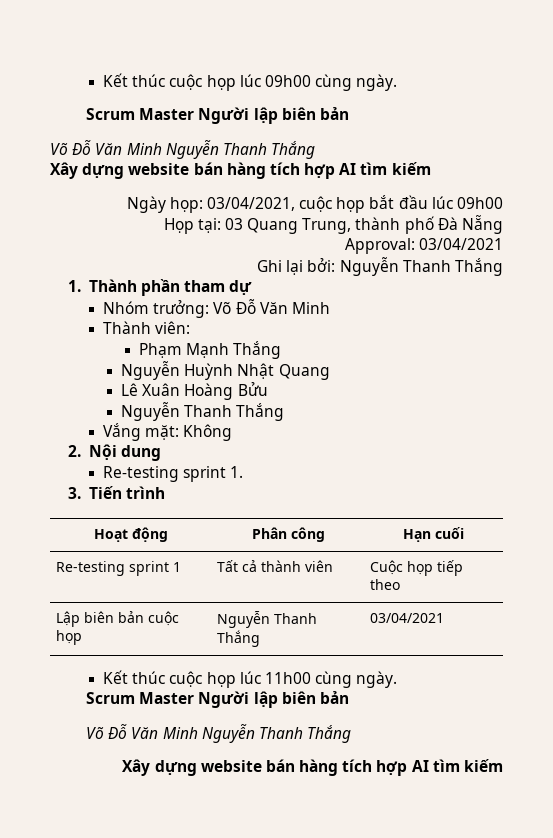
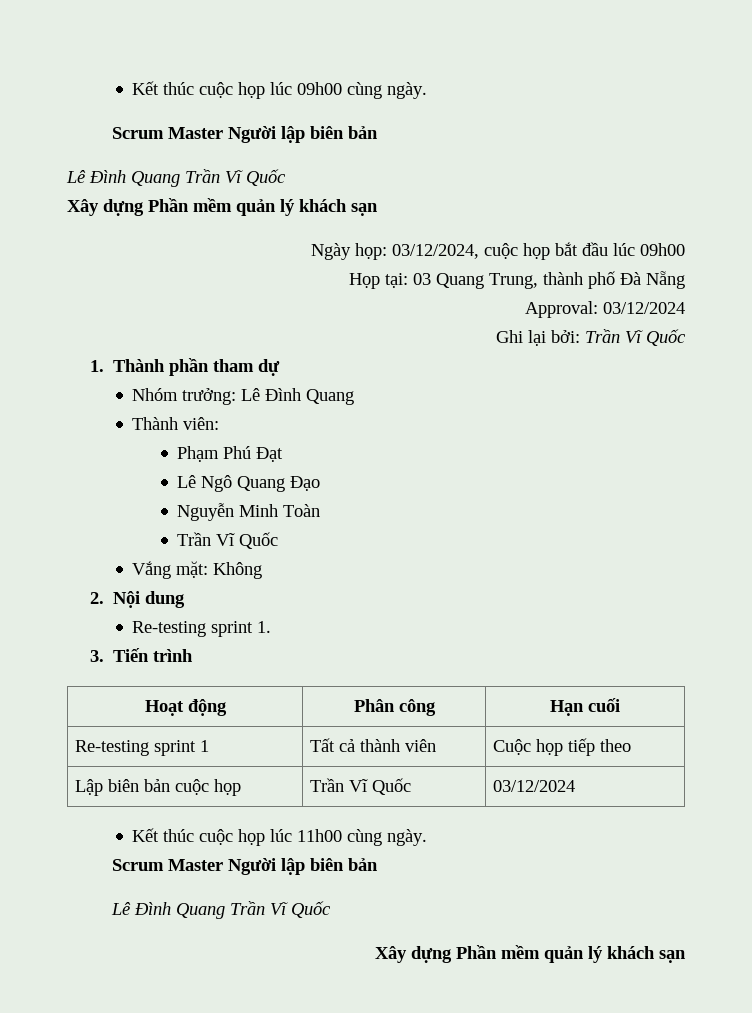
[50,140,316,159] [50,162,431,179] Võ Đỗ Văn Minh Nguyễn Thanh Thắng // Xây dựng website bán hàng tích hợp AI tìm kiếm -> [66,169,286,187] [67,198,378,216] Lê Đình Quang Trần Vĩ Quốc // Xây dựng Phần mềm quản lý khách sạn
[206,197,295,211] 03/04/2021, -> [392,244,479,259] 03/12/2024,
[419,238,503,250] 03/04/2021 -> [603,302,685,314] 03/12/2024
[339,257,503,276] Nguyễn Thanh Thắng -> [585,329,686,346] Trần Vĩ Quốc
[213,299,330,314] Võ Đỗ Văn Minh -> [241,388,355,405] Lê Đình Quang
[186,341,282,359] [120,361,330,380] [120,382,268,400] [120,402,285,421] Mạnh Thắng // Nguyễn Huỳnh Nhật Quang // Lê Xuân Hoàng Bửu // Nguyễn Thanh Thắng -> [223,446,284,462] [177,475,321,492] [177,503,321,521] [177,532,279,549] Phú Đạt // Lê Ngô Quang Đạo // Nguyễn Minh Toàn // Trần Vĩ Quốc
[217,611,318,628] [217,630,261,647] [370,613,445,623] Nguyễn Thanh Thắng | 03/04/2021 -> [309,778,411,795] [492,780,575,792] Trần Vĩ Quốc | 03/12/2024
[85,724,352,743] [122,759,503,776] Võ Đỗ Văn Minh Nguyễn Thanh Thắng // Xây dựng website bán hàng tích hợp AI tìm kiếm -> [111,901,332,919] [375,945,686,963] Lê Đình Quang Trần Vĩ Quốc // Xây dựng Phần mềm quản lý khách sạn

